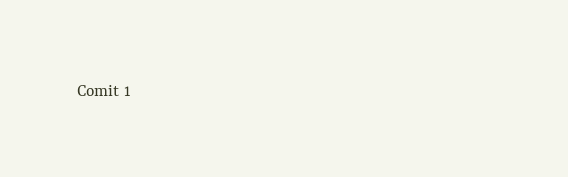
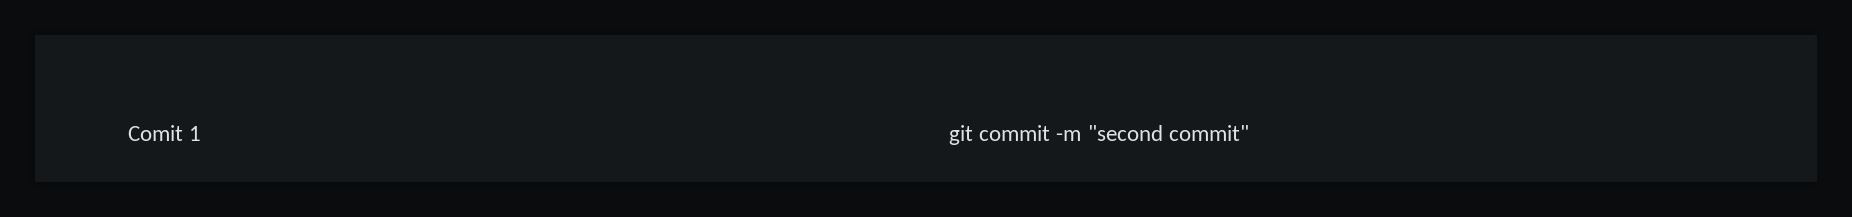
(131, 91) none -> [949,125,1249,145] // git commit -m "second commit"

